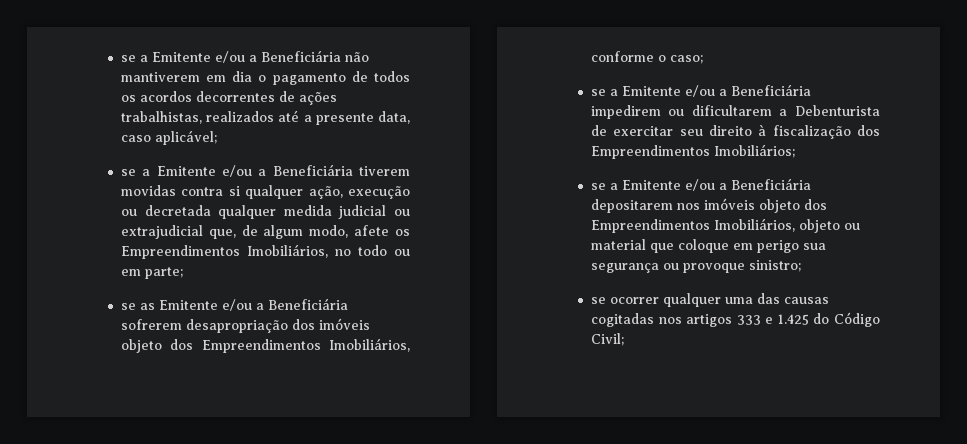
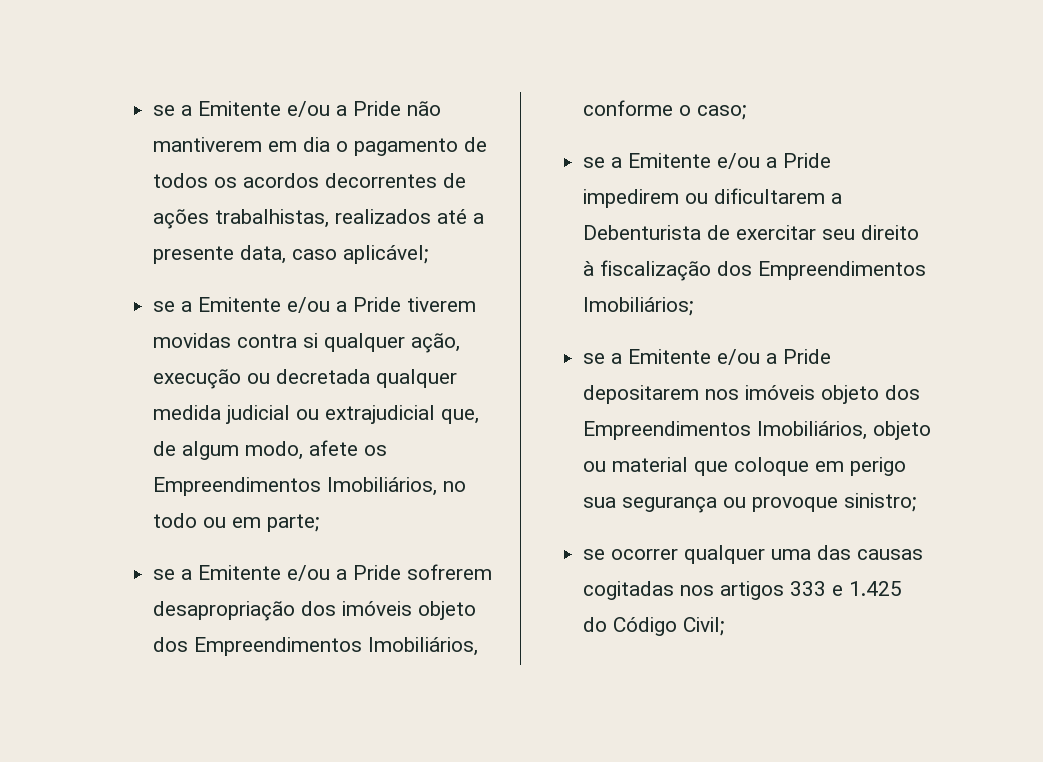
[120,50,341,63] se a Emitente e/ou a Beneficiária -> [153,101,402,117] se a Emitente e/ou a Pride
[272,164,353,176] Beneficiária -> [353,297,402,312] Pride
[139,298,348,311] as Emitente e/ou a Beneficiária -> [181,565,402,581] a Emitente e/ou a Pride
[730,84,811,96] Beneficiária -> [783,153,832,168] Pride
[730,178,811,190] Beneficiária -> [783,349,832,364] Pride

